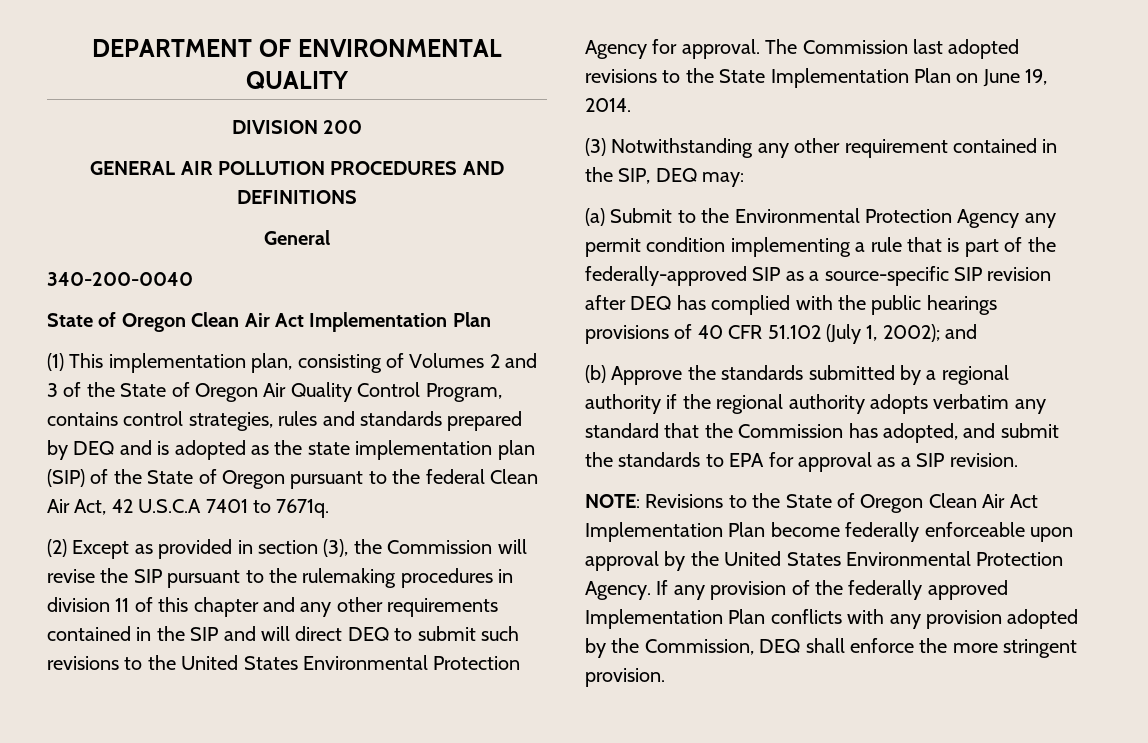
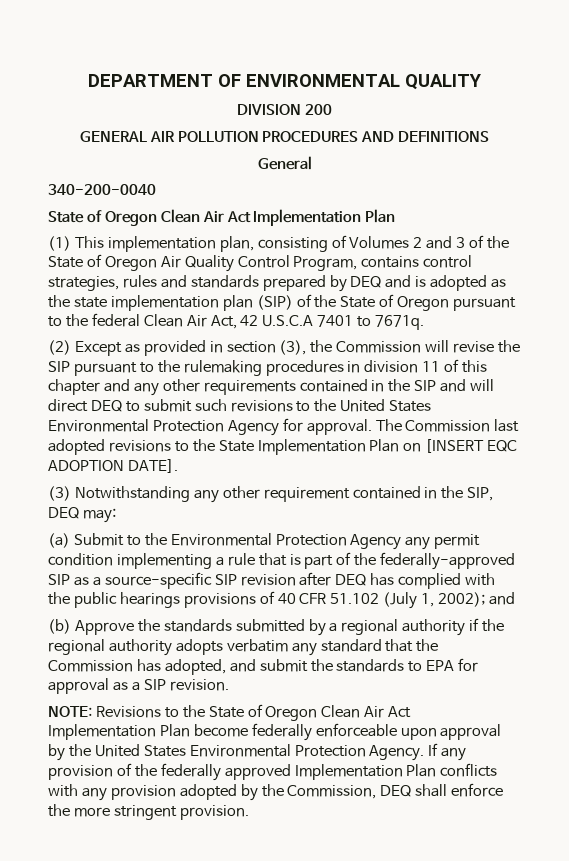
[982,69,1048,87] [585,98,631,112] June 19, 2014. -> [425,439,518,453] [48,459,178,473] [INSERT EQC ADOPTION DATE].

